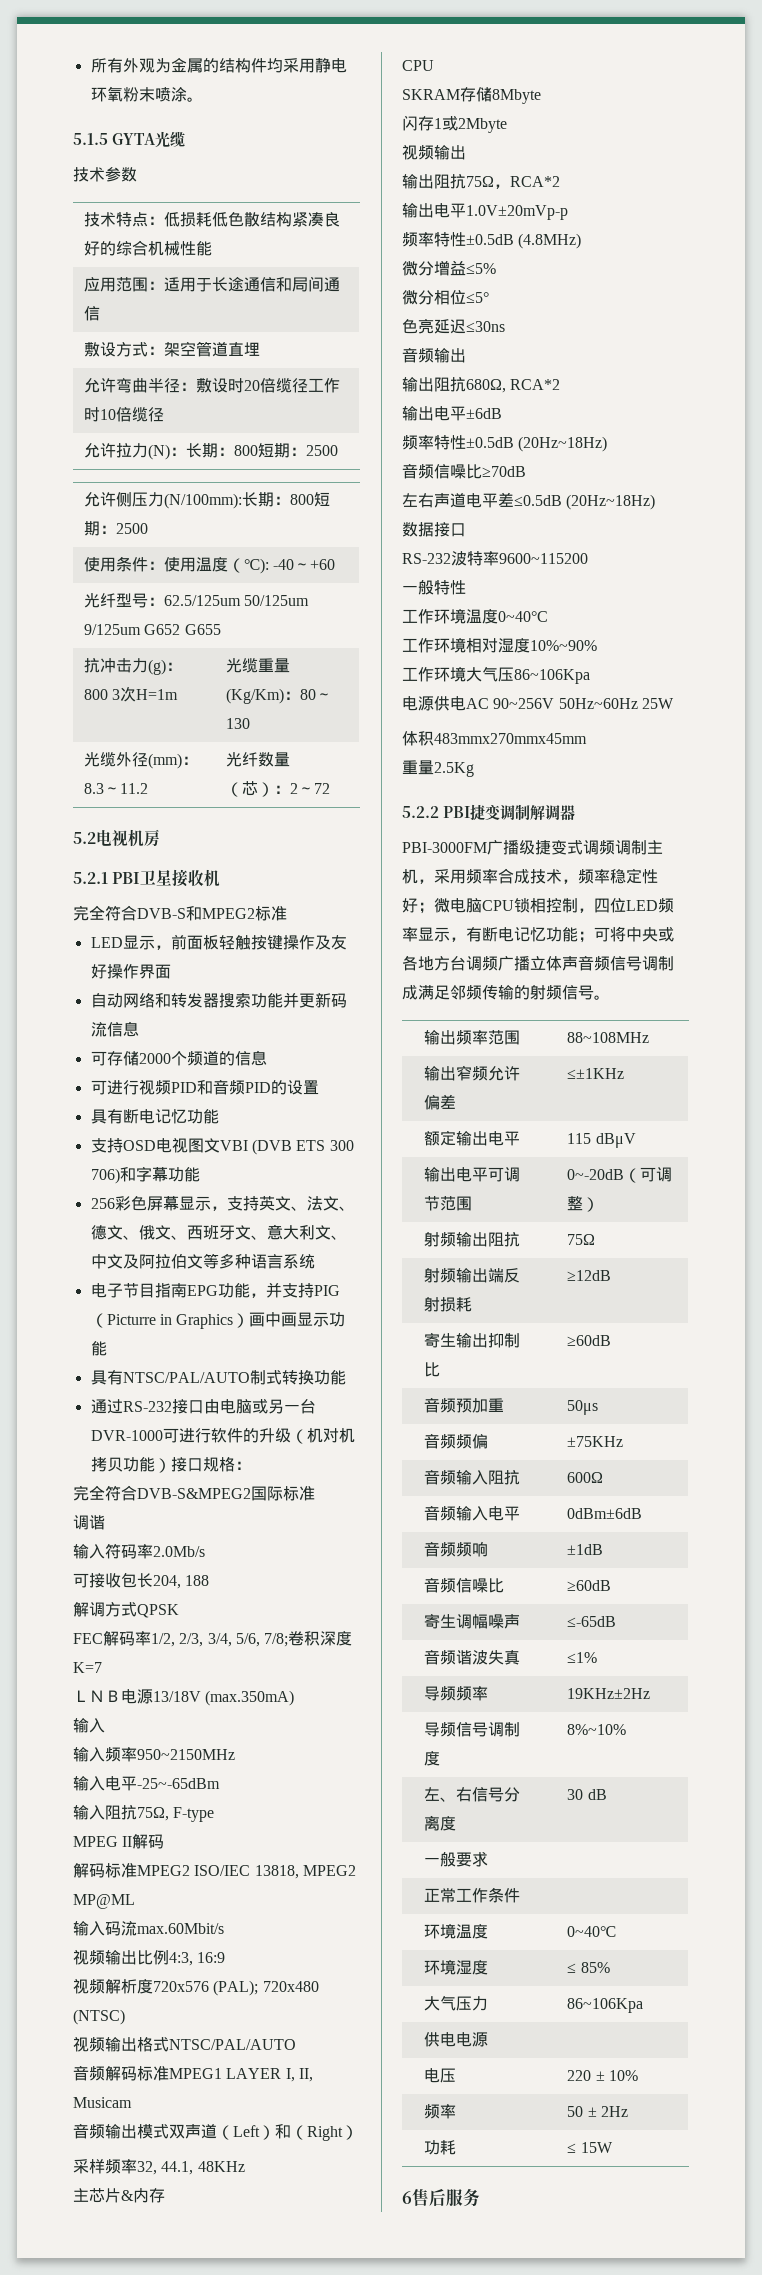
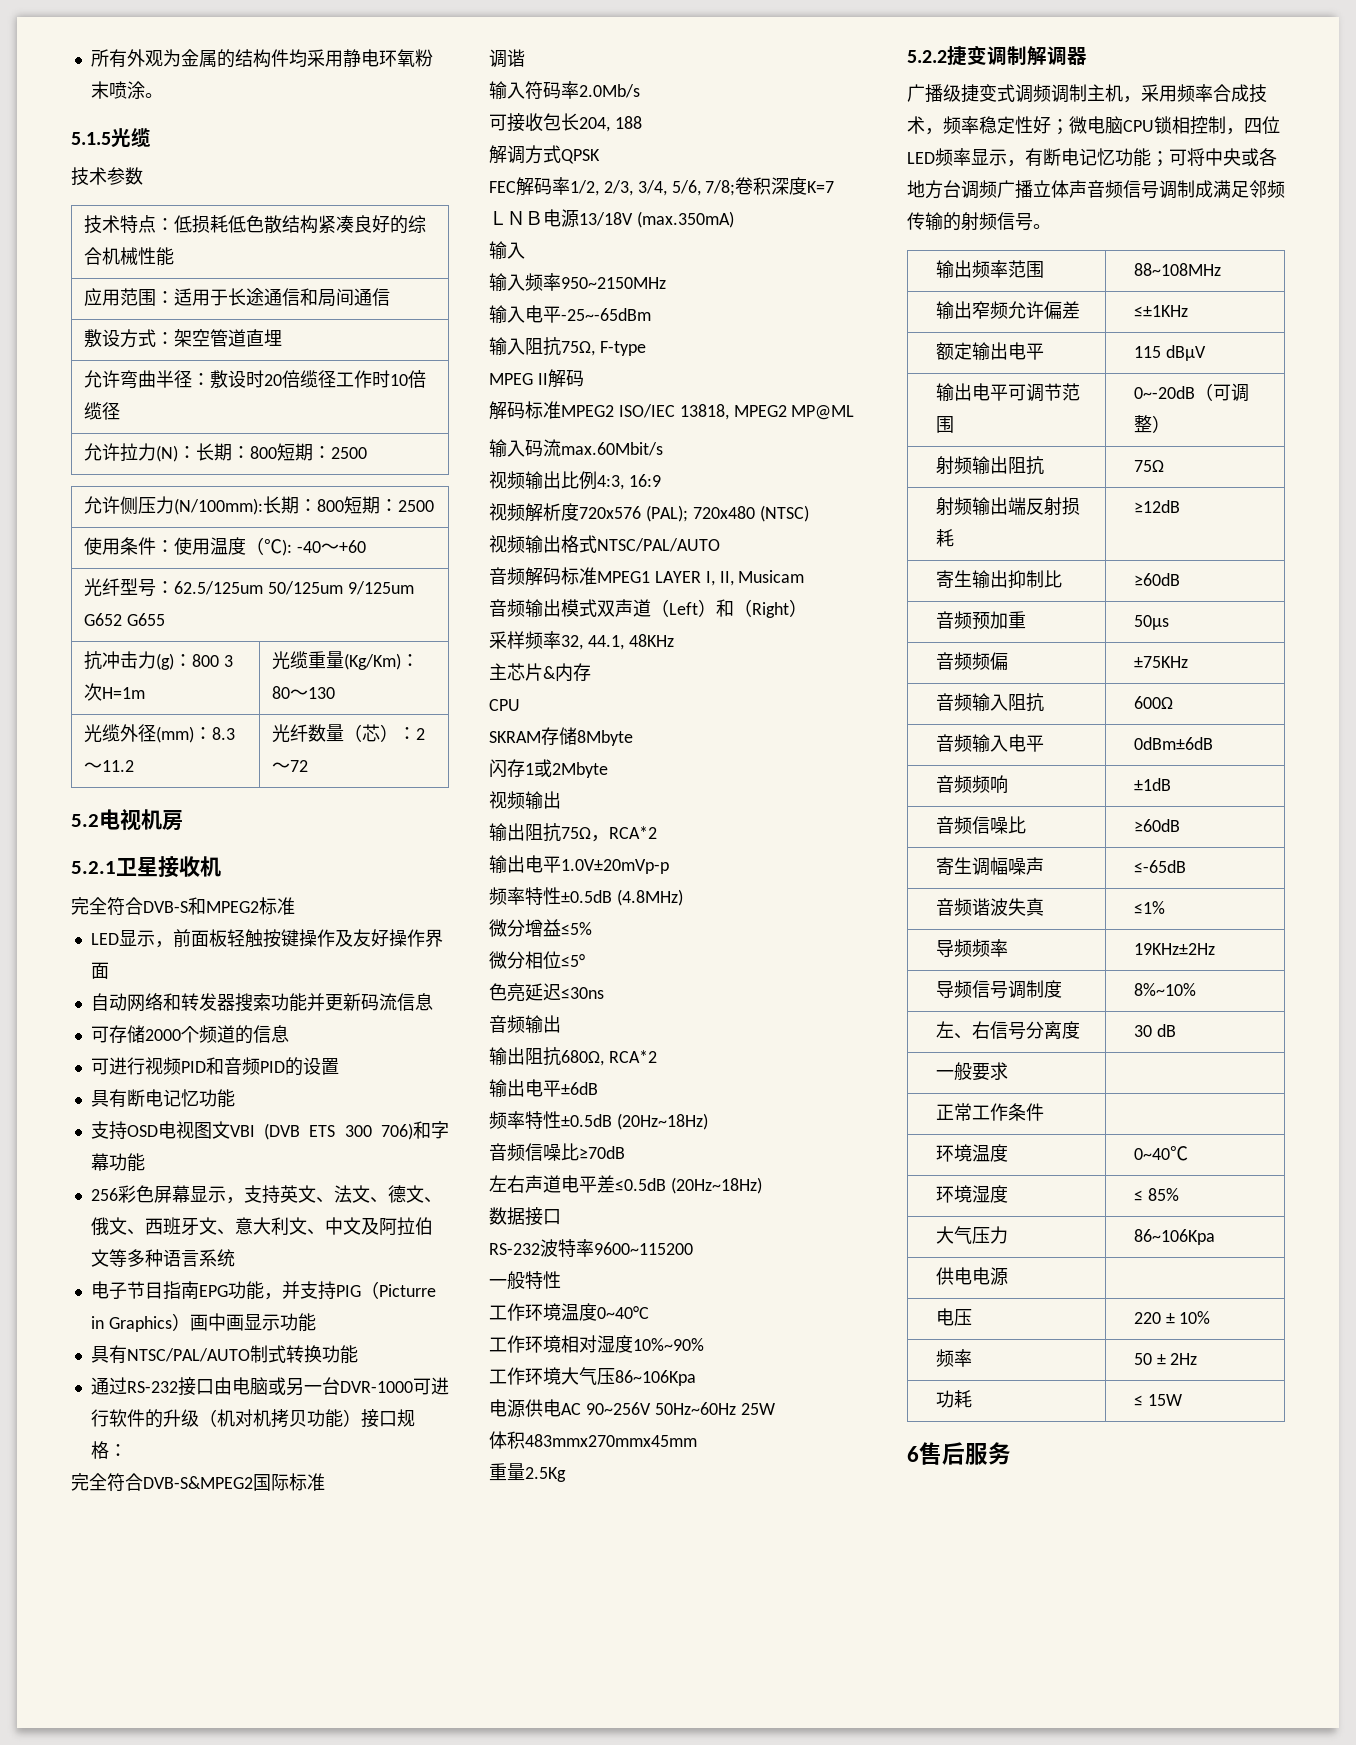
[112,133,157,145] GYTA -> (111, 138) none
[112,872,141,884] PBI -> (116, 867) none
[443,806,471,818] PBI -> (947, 56) none
[402,842,487,853] PBI-3000FM -> (1087, 56) none

